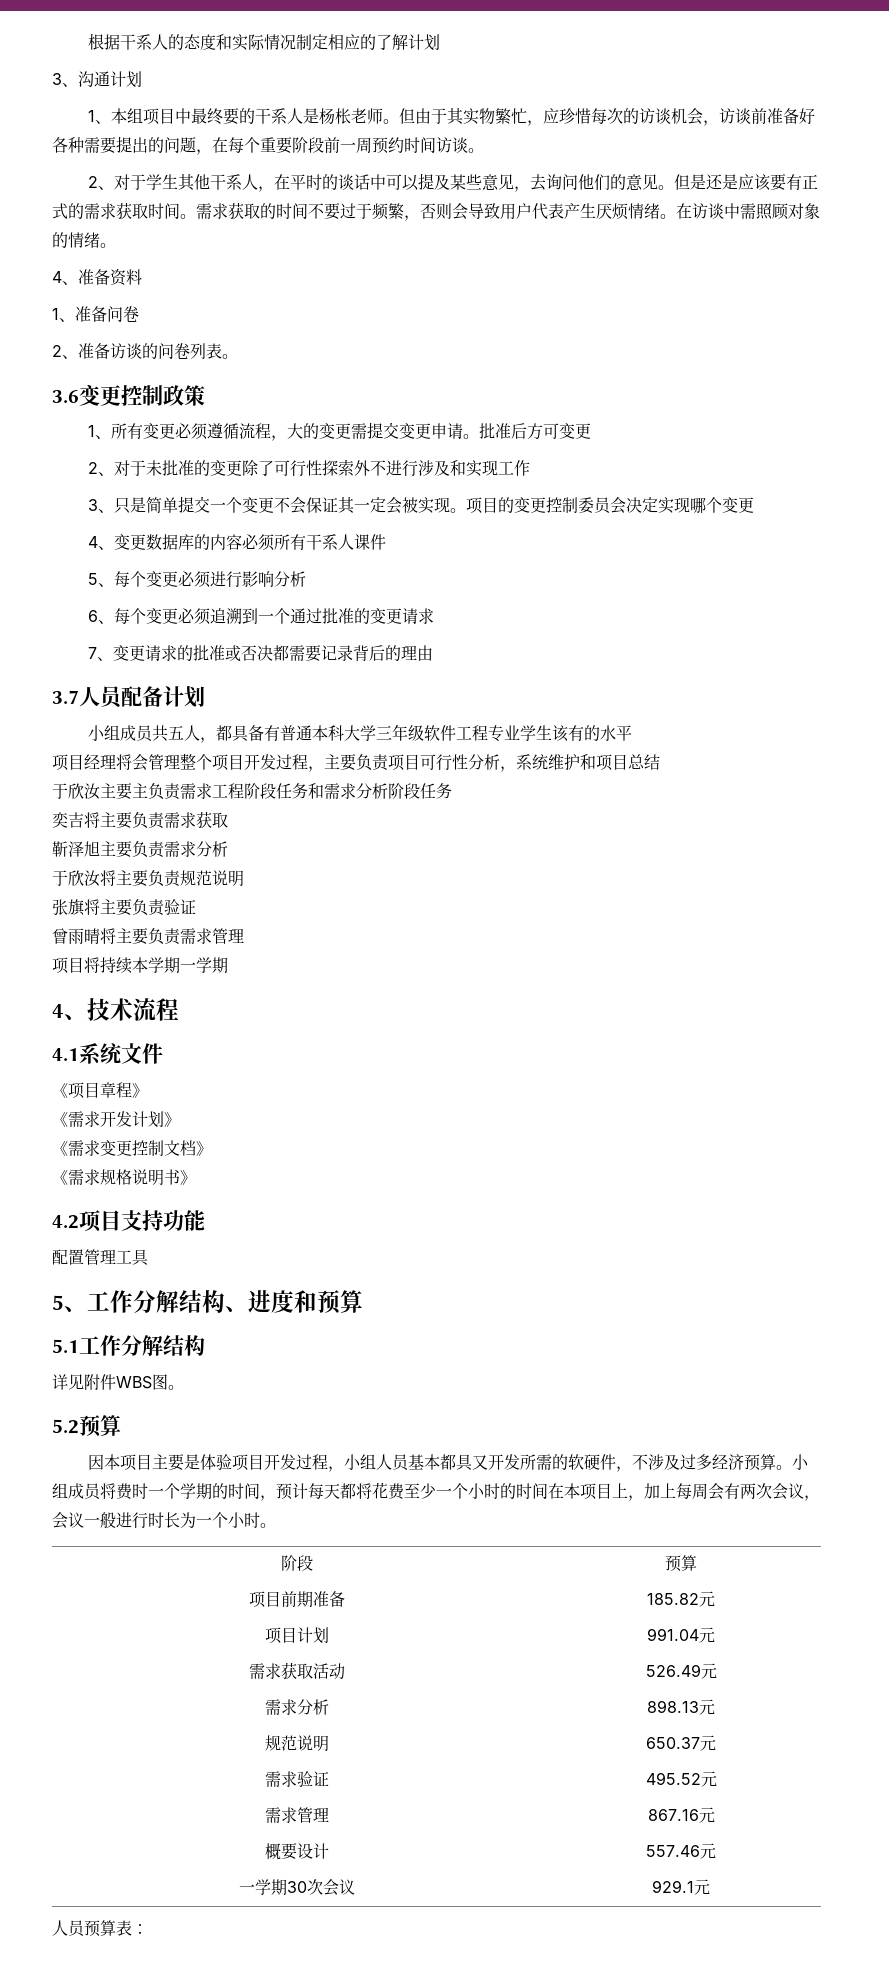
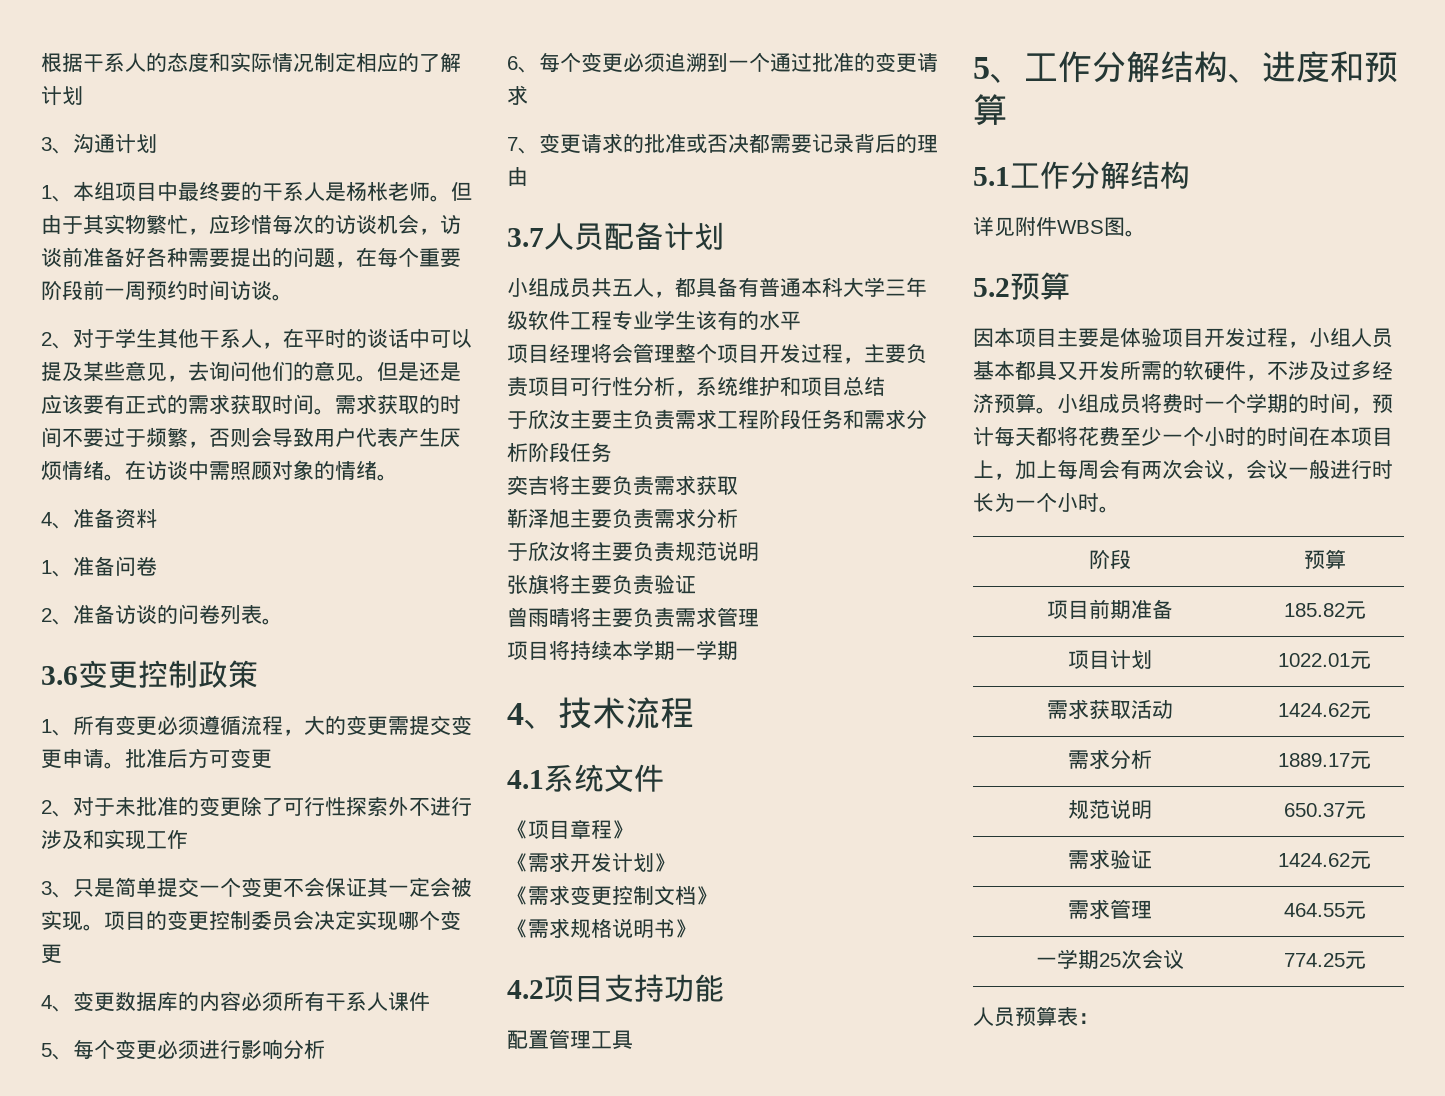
[647,1628,699,1641] 991.04 -> [1278,653,1350,667] 1022.01
[645,1664,701,1677] 526.49 -> [1278,703,1350,717] 1424.62
[647,1700,699,1713] 898.13 -> [1278,753,1350,767] 1889.17
[645,1772,701,1785] 495.52 -> [1278,853,1350,867] 1424.62
[647,1807,715,1823] [265,1843,329,1860] [646,1845,700,1857] 867.16元 // 概要设计 | 557.46 -> [1283,903,1345,917] 464.55
[287,1881,307,1893] 30 -> [1098,953,1121,967] 25
[652,1880,694,1893] 929.1 -> [1283,953,1345,967] 774.25

